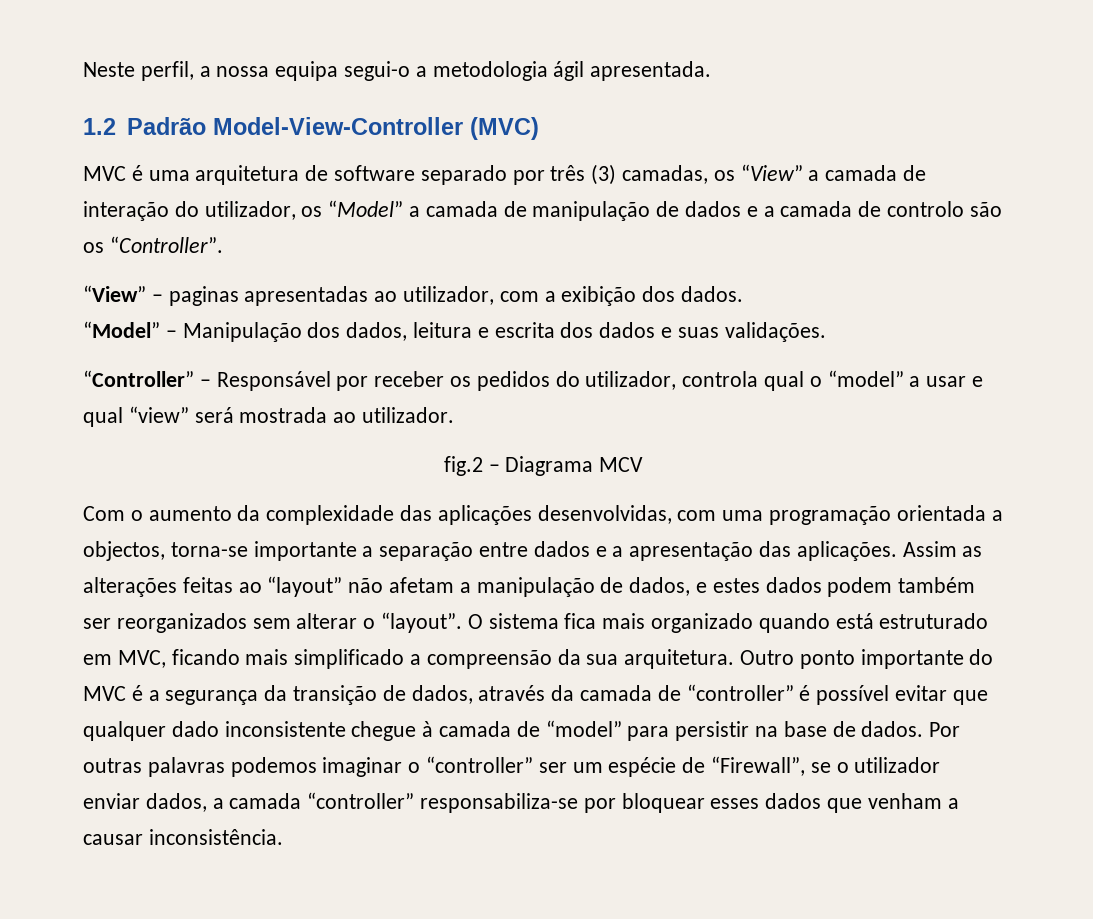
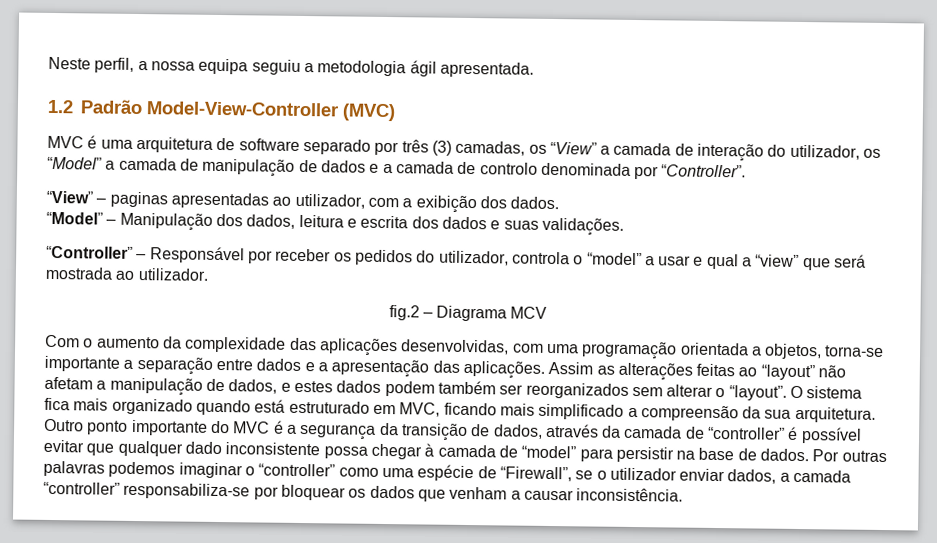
[344,61,411,81] segui-o -> [251,59,301,75] seguiu
[969,202,1002,217] [83,242,104,253] são os -> [540,162,660,180] denominada por
[764,371,805,391] qual -> (570, 258) none
[128,406,189,423] “view” -> [742,254,831,271] a “view” que
[83,541,165,561] objectos, -> [764,343,823,360] objetos,
[351,721,417,741] chegue -> [323,443,422,460] possa chegar
[538,762,603,773] ser um -> [338,467,414,478] como uma
[710,798,760,809] esses -> [348,488,367,498] os

